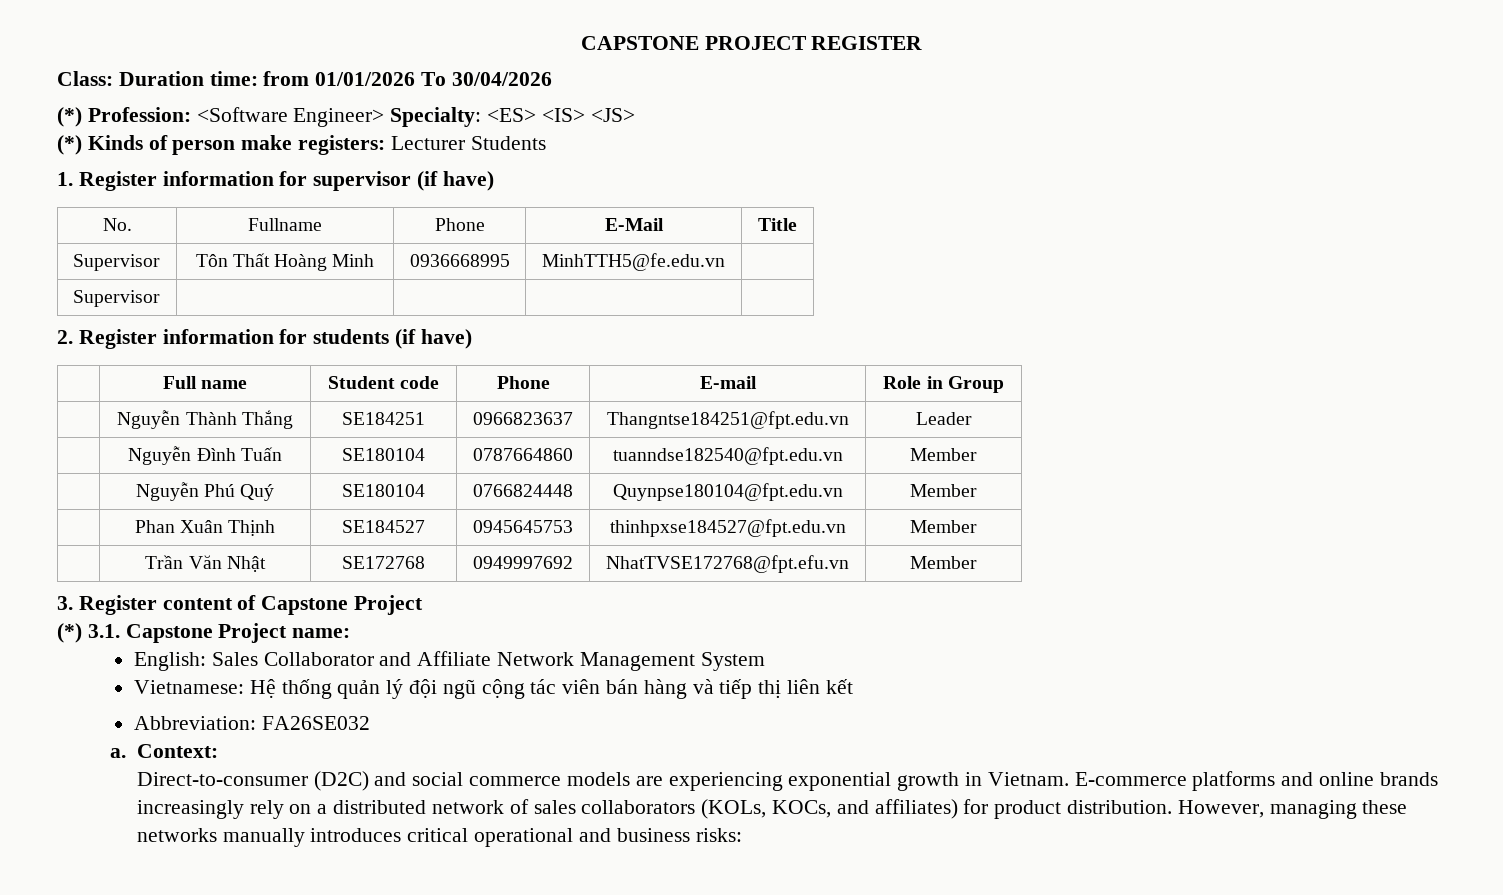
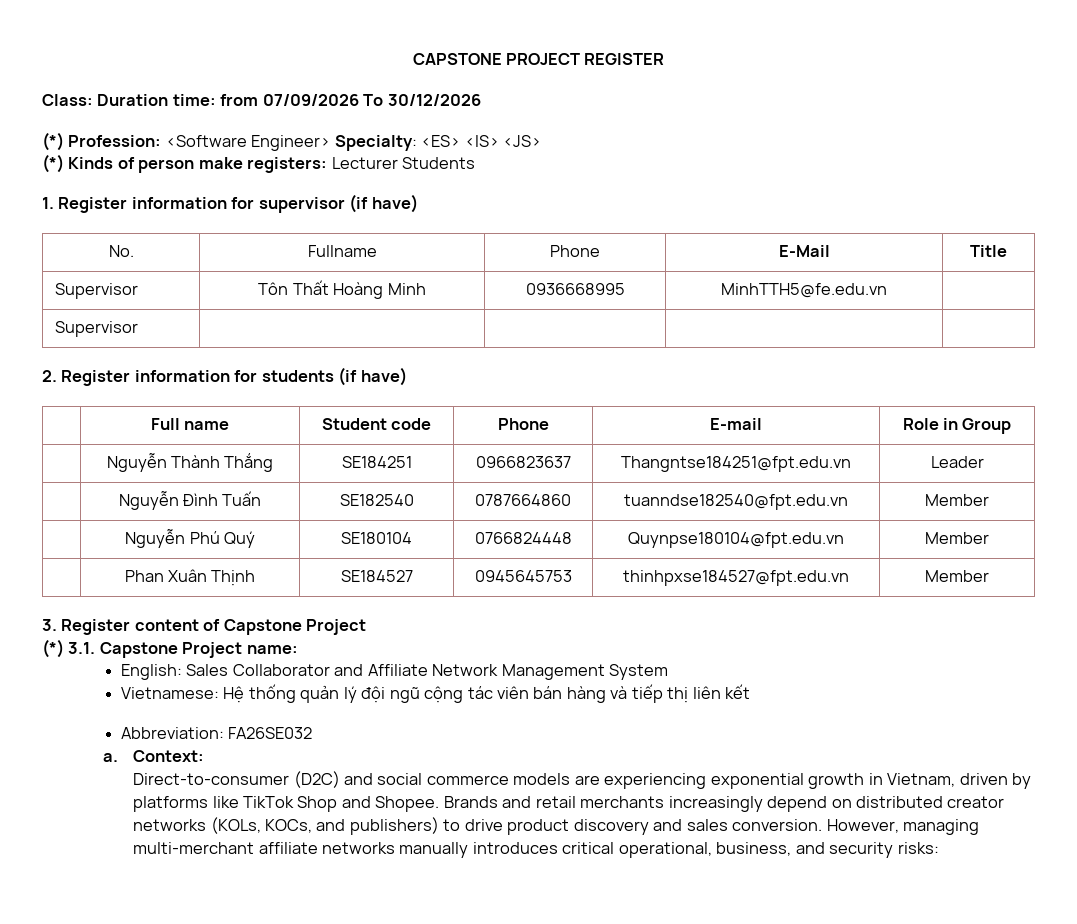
[315,72,552,86] 01/01/2026 To 30/04/2026 -> [262,94,481,106] 07/09/2026 To 30/12/2026
[342,448,425,461] SE180104 -> [339,494,414,506] SE182540
[145,555,266,572] [342,556,425,569] [473,556,573,569] [606,555,849,573] [910,556,977,569] // | Trần Văn Nhật | SE172768 | 0949997692 | NhatTVSE172768@fpt.efu.vn | Member -> (989, 576) none
[987,771,1438,791] [136,799,1408,819] [136,828,690,847] Vietnam. E-commerce platforms and online brands increasingly rely on a distributed network of sales collaborators (KOLs, KOCs, and affiliates) for product distribution. However, managing these networks manually introduces critical operational and business -> [887,773,1031,789] [133,796,1005,812] [133,817,979,835] [133,842,894,858] Vietnam, driven by platforms like TikTok Shop and Shopee. Brands and retail merchants increasingly depend on distributed creator networks (KOLs, KOCs, and publishers) to drive product discovery and sales conversion. However, managing multi-merchant affiliate networks manually introduces critical operational, business, and security

